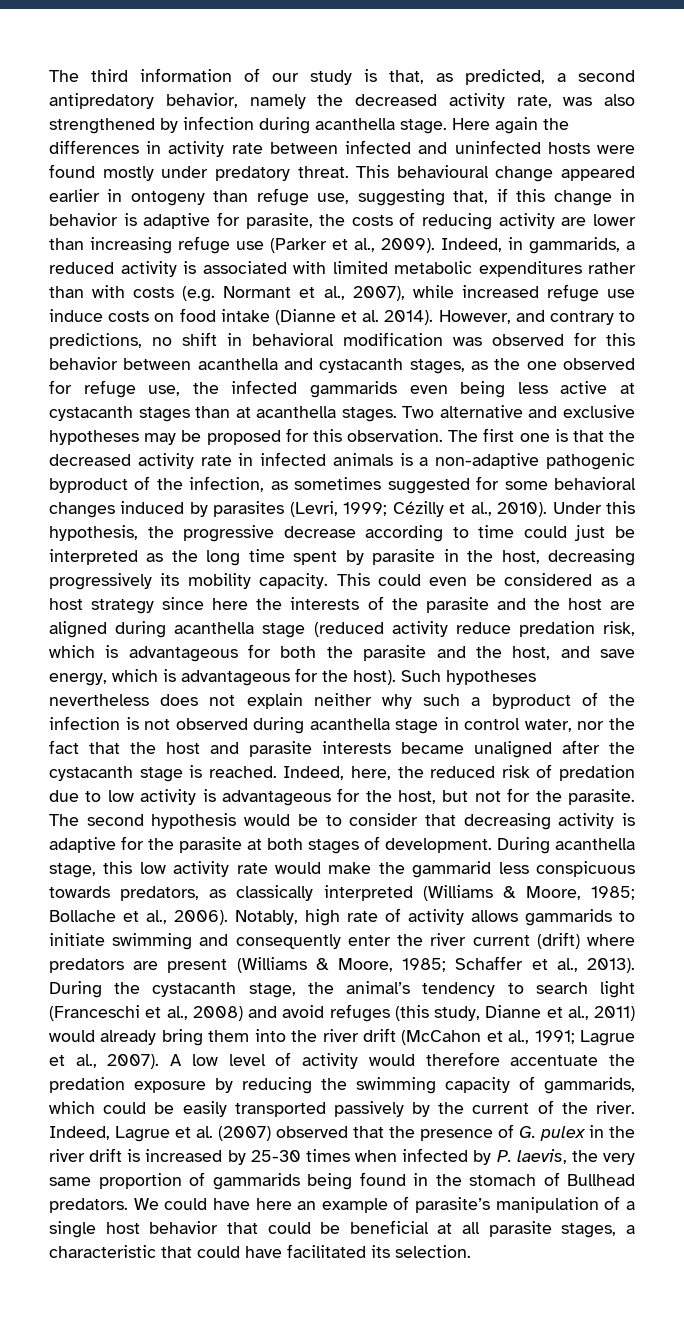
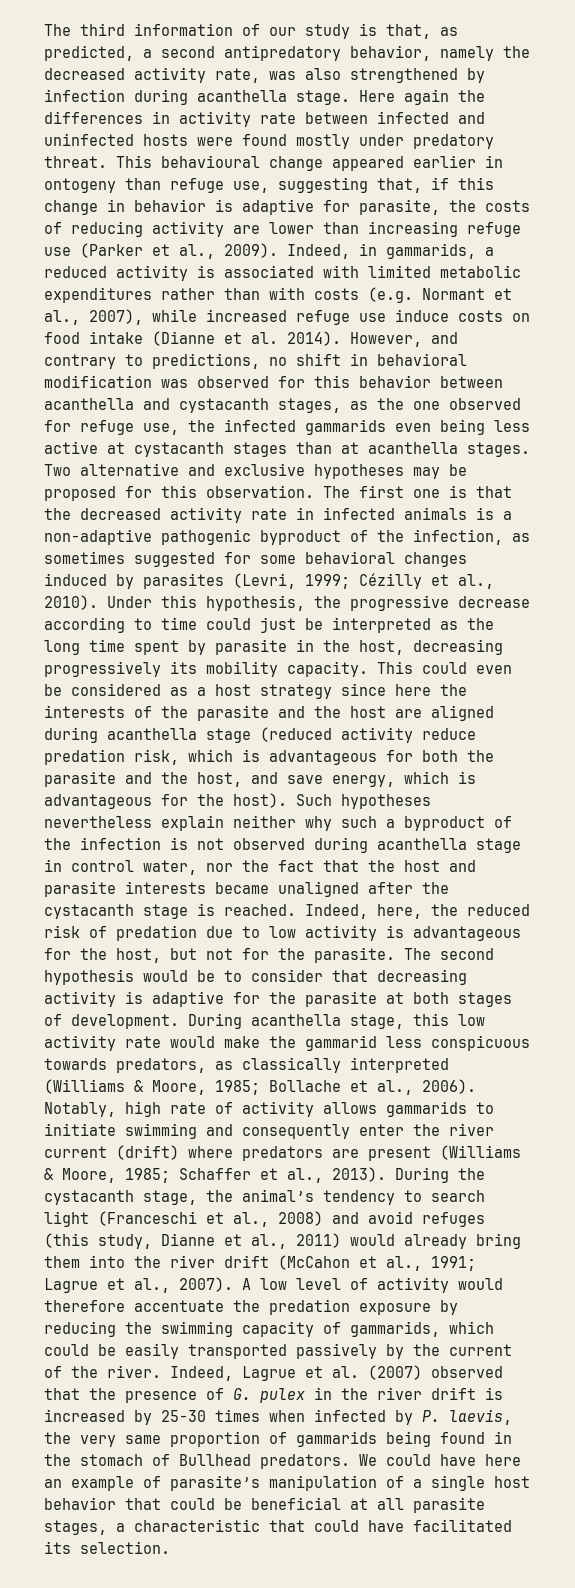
[160,694,236,706] does not -> (152, 822) none

